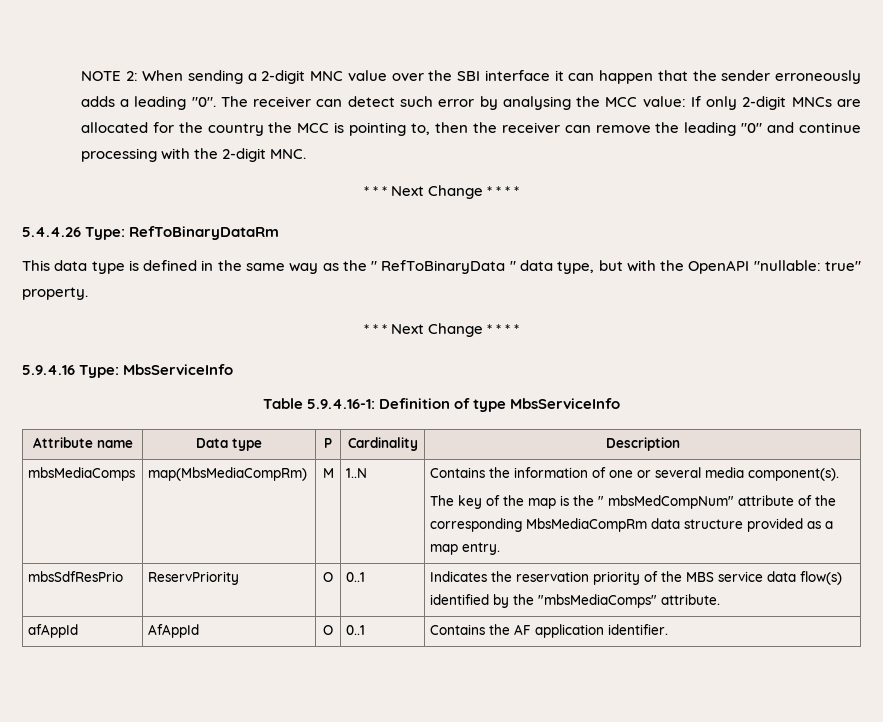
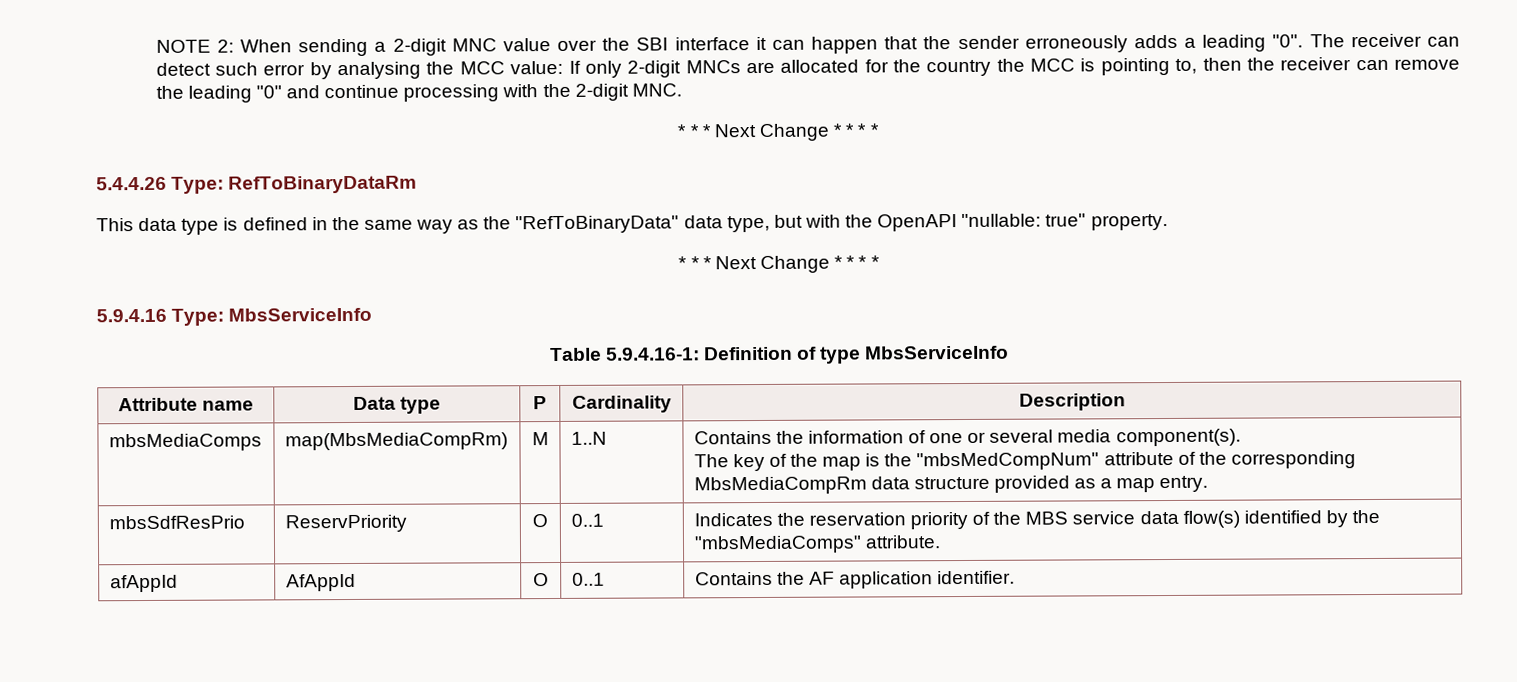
[371,260,516,274] " RefToBinaryData " -> [515,215,680,234] "RefToBinaryData"
[598,495,735,509] " mbsMedCompNum" -> [916,452,1100,471] "mbsMedCompNum"

